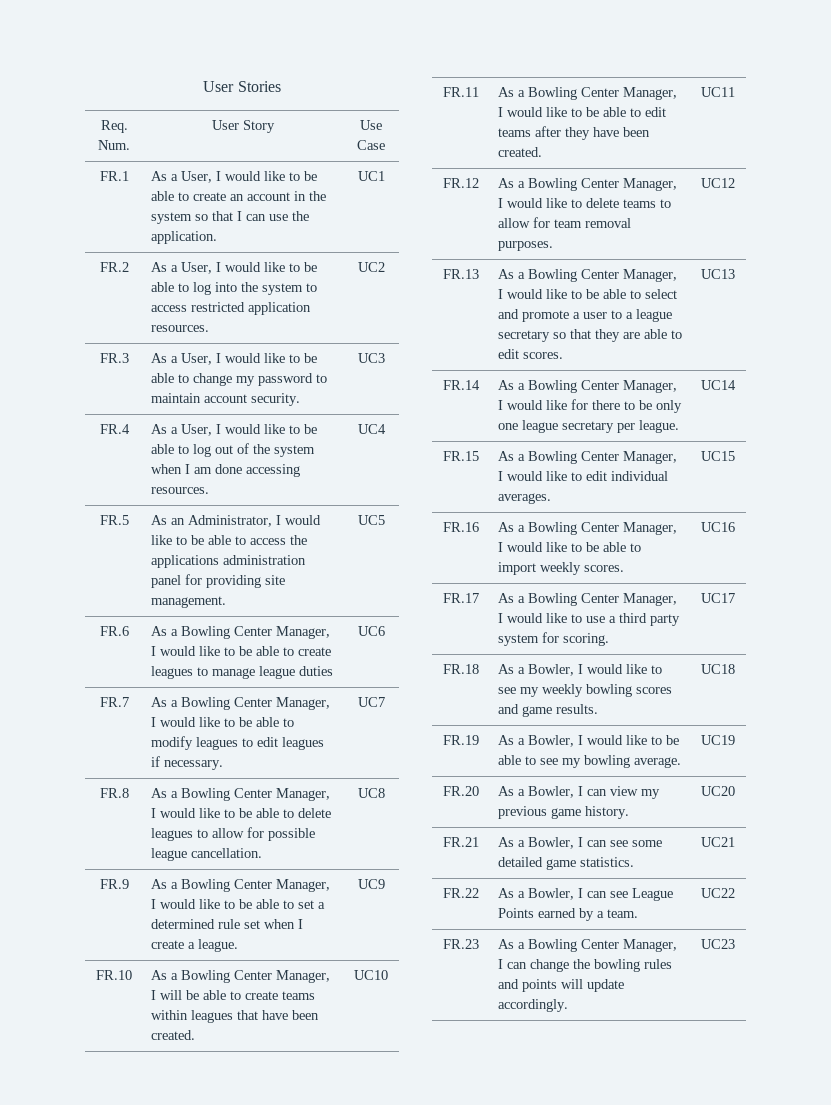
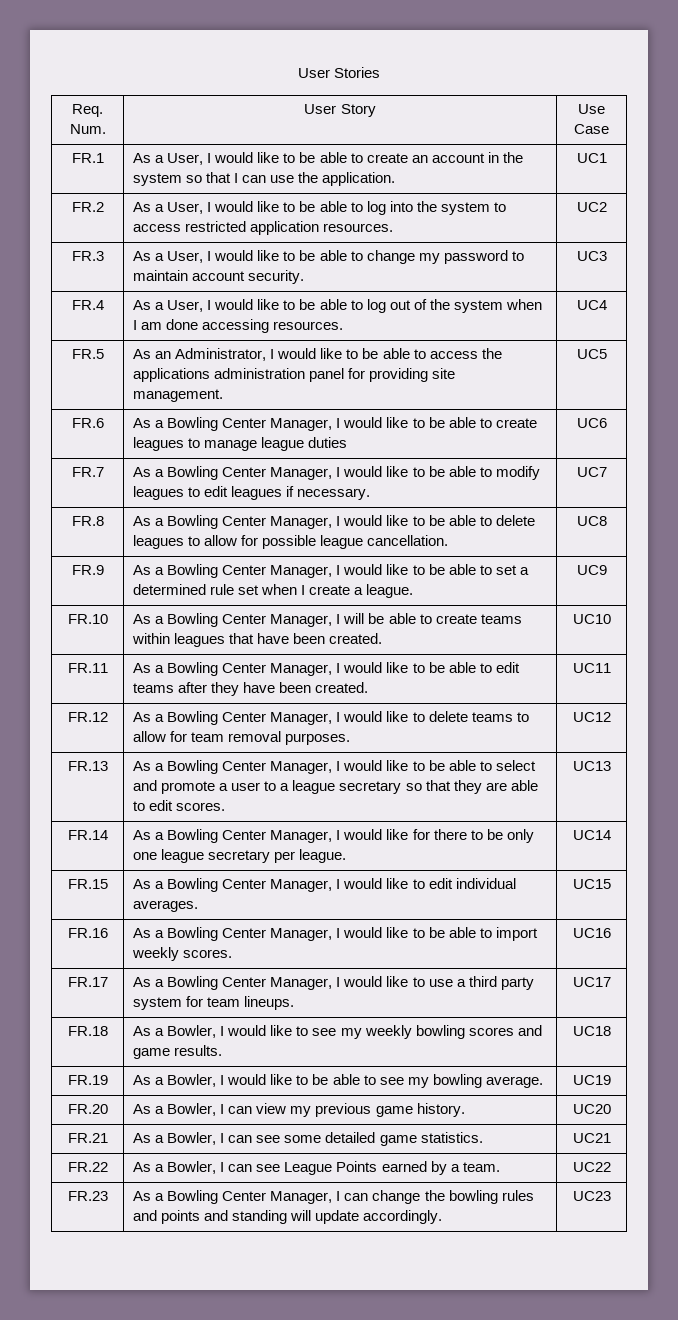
[562,633,609,646] scoring. -> [207,996,295,1010] team lineups.
(557, 985) none -> [204,1210,288,1224] and standing

